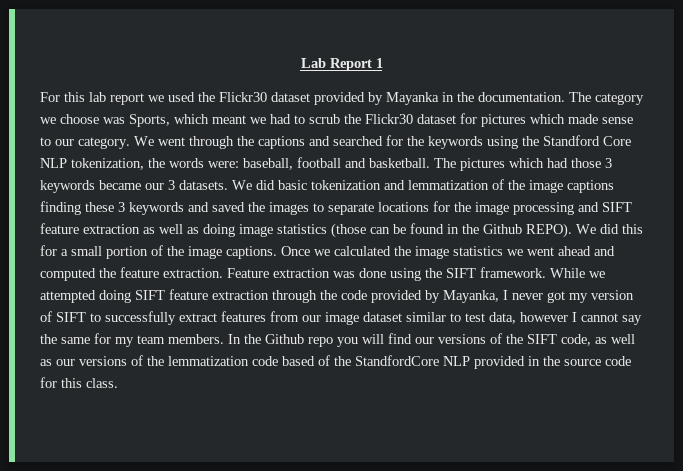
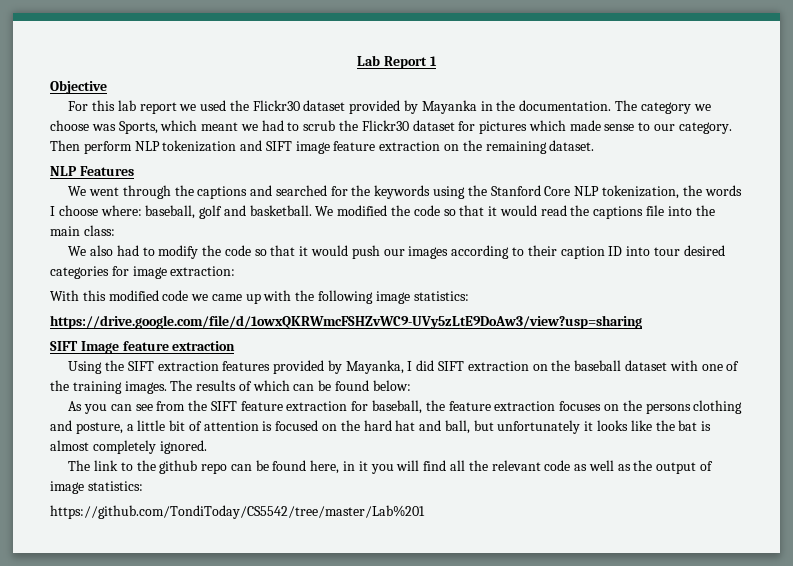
(383, 63) none -> [50,80,107,94] // Objective
(130, 143) none -> [50,140,595,154] [50,166,134,176] Then perform NLP tokenization and SIFT image feature extraction on the remaining dataset. // NLP Features //
[543,135,600,146] Standford -> [490,185,541,196] Stanford
[208,157,612,171] [40,179,614,193] [40,201,632,215] [40,223,643,238] [40,245,615,259] [40,267,605,281] [40,289,634,303] [40,311,642,325] [40,333,635,347] [40,355,631,369] [40,377,118,388] were: baseball, football and basketball. The pictures which had those 3 keywords became our 3 datasets. We did basic tokenization and lemmatization of the image captions finding these 3 keywords and saved the images to separate locations for the image processing and SIFT feature extraction as well as doing image statistics (those can be found in the Github REPO). We did this for a small portion of the image captions. Once we calculated the image statistics we went ahead and computed the feature extraction. Feature extraction was done using the SIFT framework. While we attempted doing SIFT feature extraction through the code provided by Mayanka, I never got my version of SIFT to successfully extract features from our image dataset similar to test data, however I cannot say the same for my team members. In the Github repo you will find our versions of the SIFT code, as well as our versions of the lemmatization code based of the StandfordCore NLP provided in the source code for this class. -> [50,205,715,219] [50,225,115,236] [68,245,725,259] [50,266,236,279] [50,290,469,304] [50,315,642,329] [50,341,236,354] [68,360,740,374] [50,380,411,394] [68,400,743,414] [50,420,712,434] [50,440,207,454] [68,460,713,474] [50,481,143,494] [50,505,425,519] I choose where: baseball, golf and basketball. We modified the code so that it would read the captions file into the main class: // We also had to modify the code so that it would push our images according to their caption ID into tour desired categories for image extraction: // With this modified code we came up with the following image statistics: // https://drive.google.com/file/d/1owxQKRWmcFSHZvWC9-UVy5zLtE9DoAw3/view?usp=sharing // SIFT Image feature extraction // Using the SIFT extraction features provided by Mayanka, I did SIFT extraction on the baseball dataset with one of the training images. The results of which can be found below: // As you can see from the SIFT feature extraction for baseball, the feature extraction focuses on the persons clothing and posture, a little bit of attention is focused on the hard hat and ball, but unfortunately it looks like the bat is almost completely ignored. // The link to the github repo can be found here, in it you will find all the relevant code as well as the output of image statistics: // https://github.com/TondiToday/CS5542/tree/master/Lab%201

